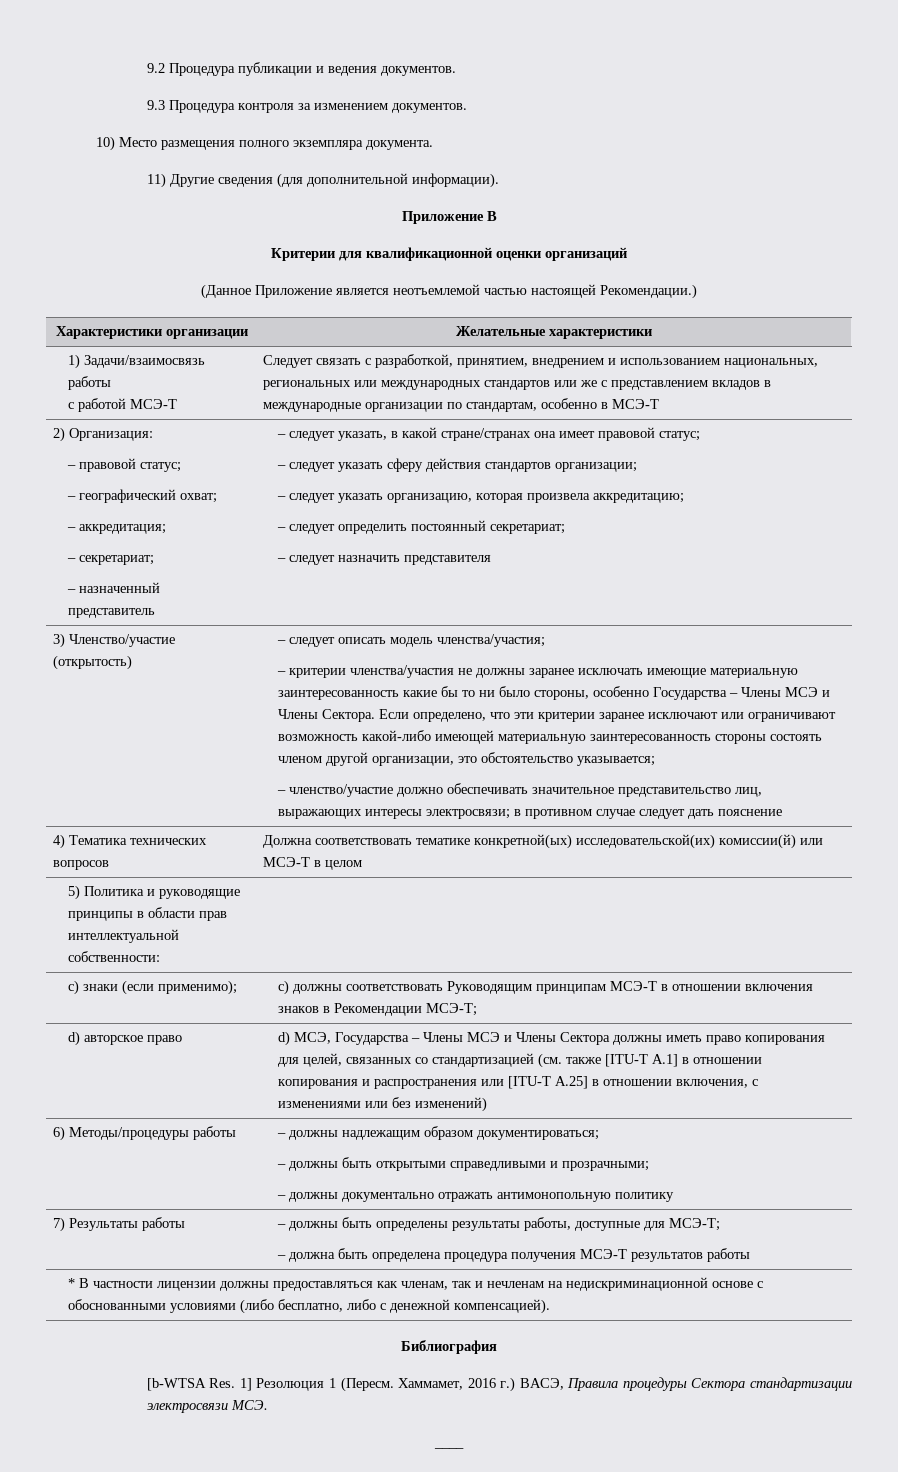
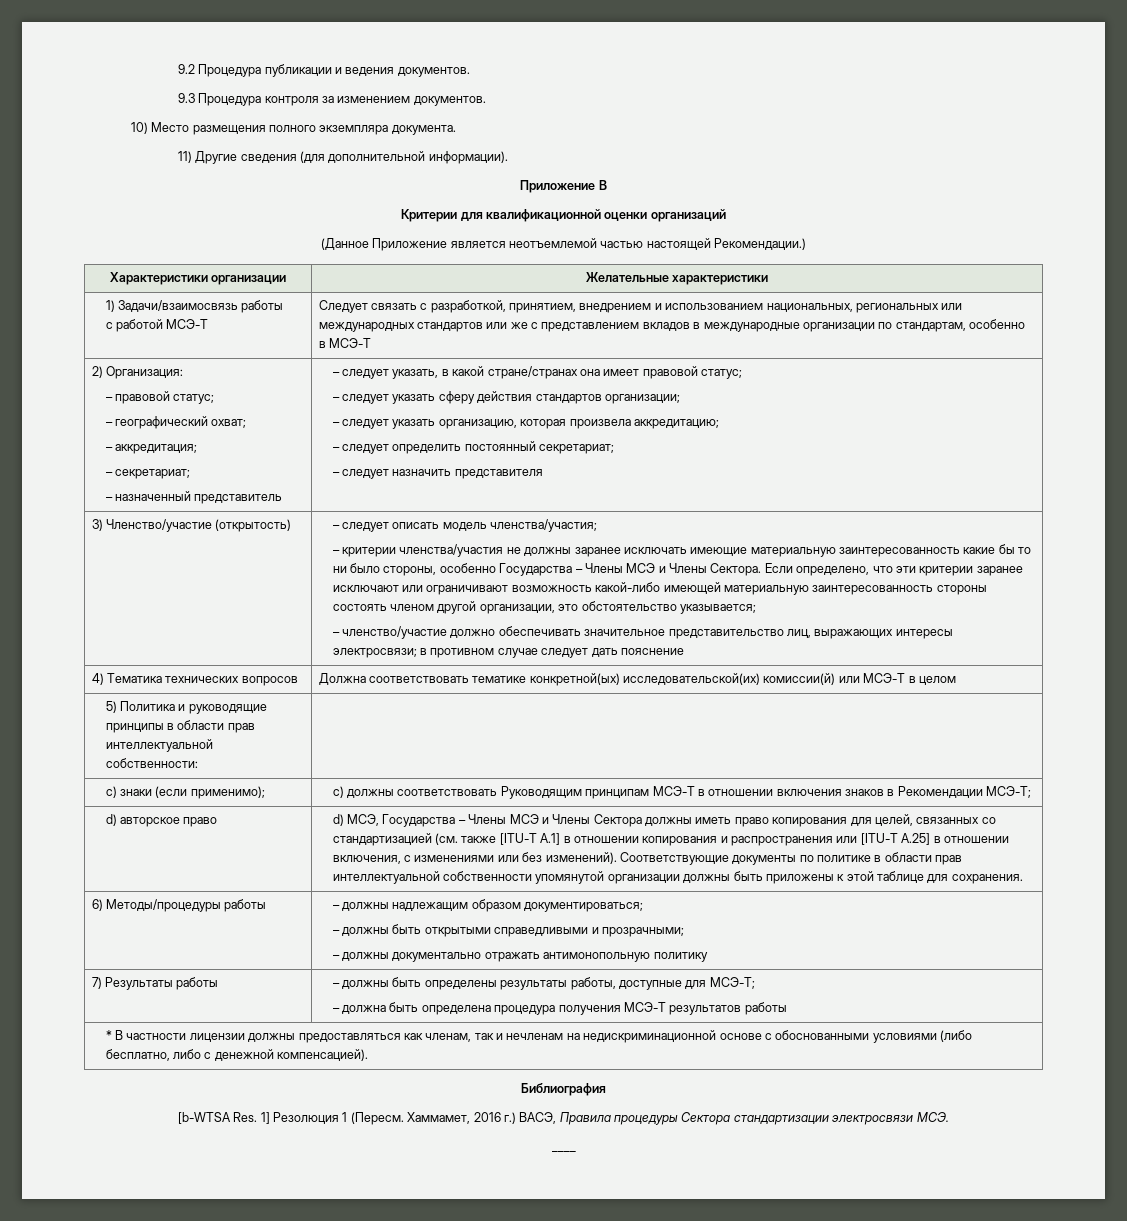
[415,1097,488,1112] изменений) -> [545,852,963,865] [332,871,1023,884] изменений). Соответствующие документы по политике в области прав интеллектуальной собственности упомянутой организации должны быть приложены к этой таблице для сохранения.

